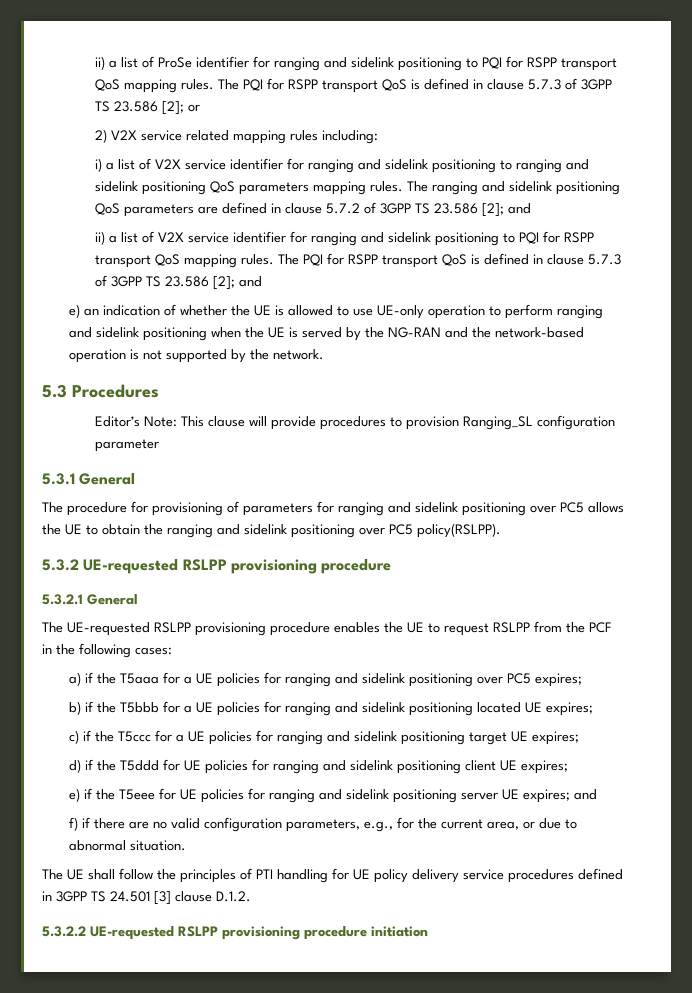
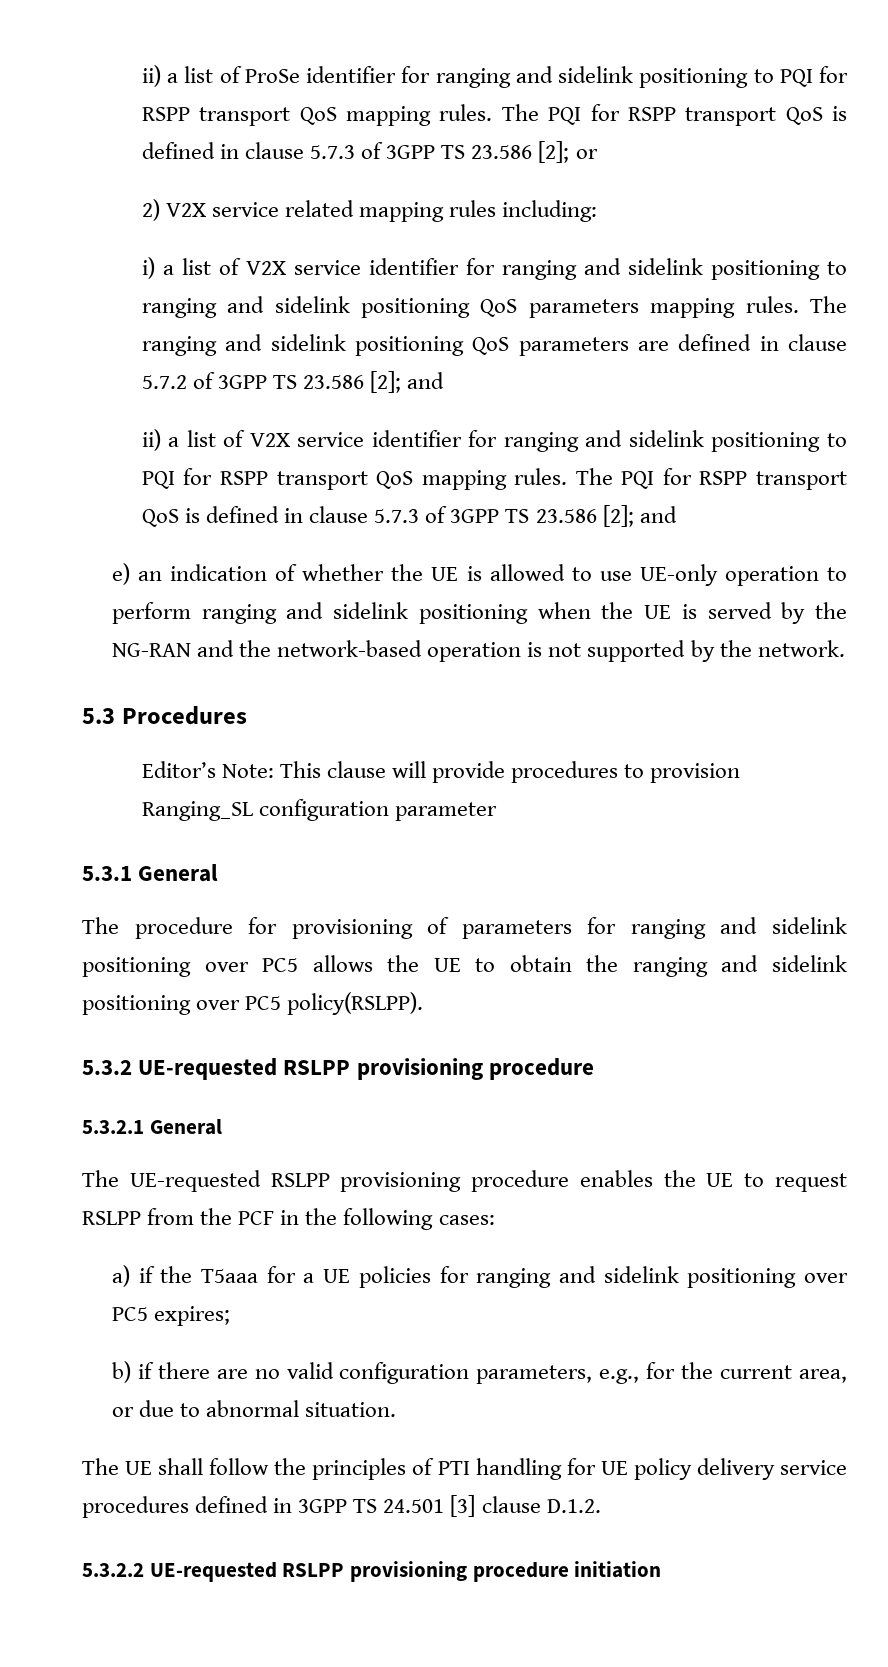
[96,701,593,716] [68,730,579,745] [68,759,568,774] [68,788,597,803] [68,817,90,831] the T5bbb for a UE policies for ranging and sidelink positioning located UE expires; // c) if the T5ccc for a UE policies for ranging and sidelink positioning target UE expires; // d) if the T5ddd for UE policies for ranging and sidelink positioning client UE expires; // e) if the T5eee for UE policies for ranging and sidelink positioning server UE expires; and // f) if -> (154, 1370) none

